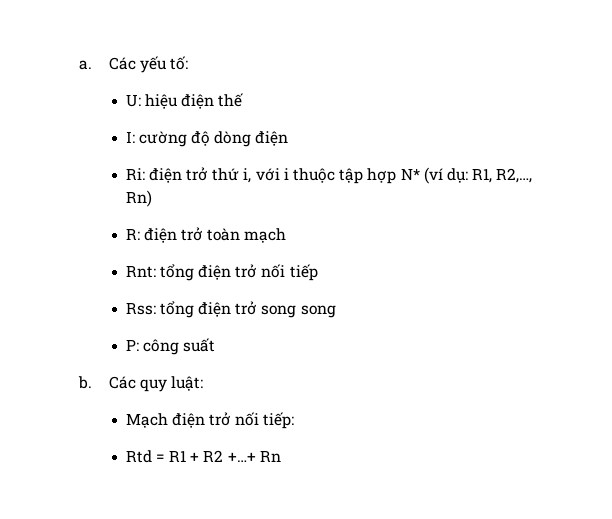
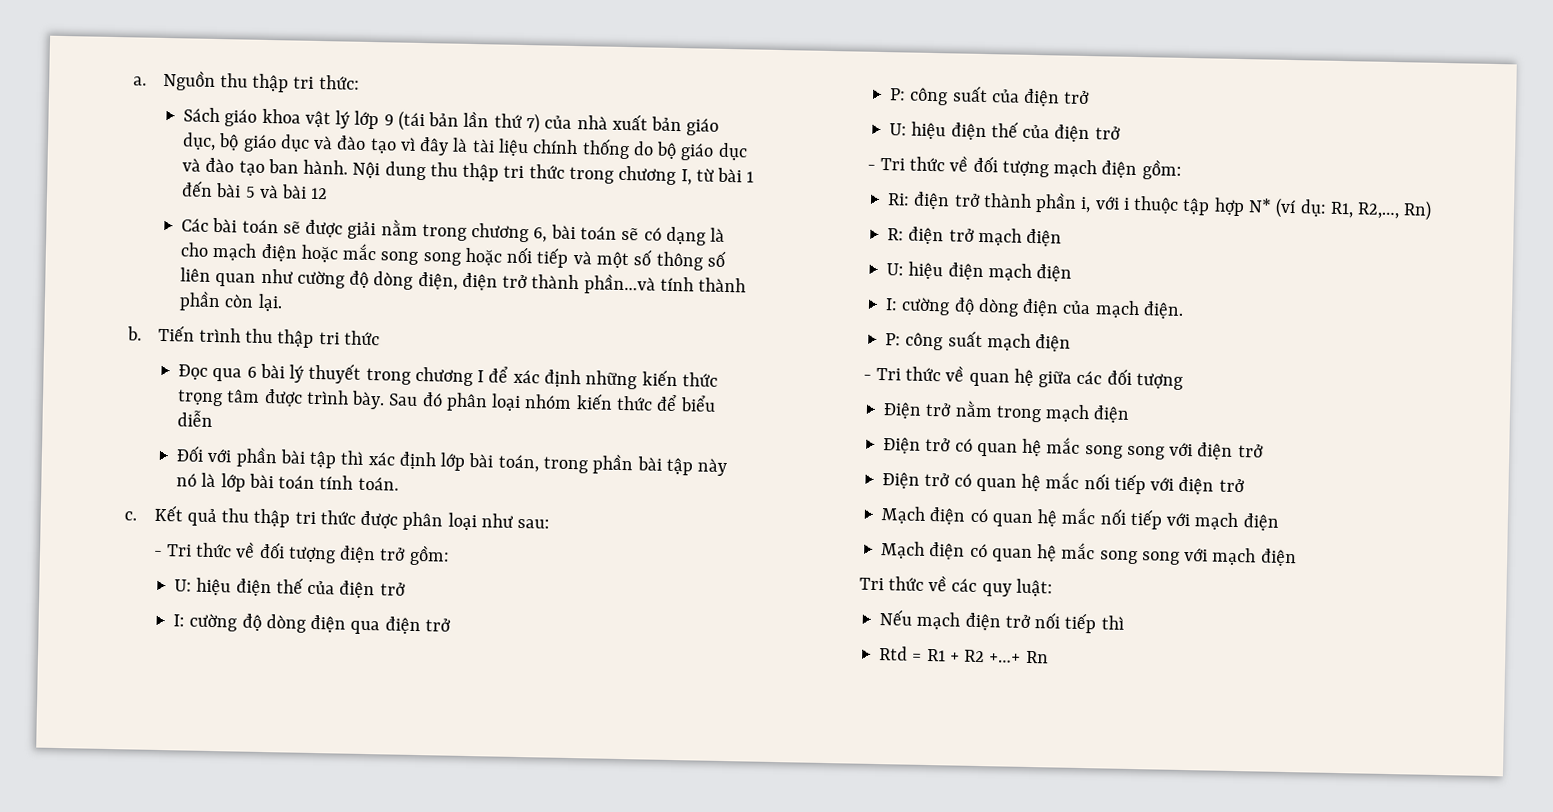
[108,56,188,73] [125,93,245,109] [125,131,289,147] Các yếu tố: // U: hiệu điện thế // I: cường độ dòng điện -> [162,69,360,93] [183,107,720,136] [182,132,748,161] [182,157,755,186] [181,180,329,200] [181,217,726,246] [180,242,727,271] [180,267,747,295] [179,290,283,312] [126,324,380,348] [178,362,718,390] [177,388,716,412] [177,410,214,427] [176,445,728,477] [176,472,399,492] [123,504,551,531] [152,541,450,566] [174,577,406,599] [173,613,451,635] [889,85,1091,107] [889,121,1121,143] [866,155,1182,180] Nguồn thu thập tri thức: // Sách giáo khoa vật lý lớp 9 (tái bản lần thứ 7) của nhà xuất bản giáo dục, bộ giáo dục và đào tạo vì đây là tài liệu chính thống do bộ giáo dục và đào tạo ban hành. Nội dung thu thập tri thức trong chương I, từ bài 1 đến bài 5 và bài 12 // Các bài toán sẽ được giải nằm trong chương 6, bài toán sẽ có dạng là cho mạch điện hoặc mắc song song hoặc nối tiếp và một số thông số liên quan như cường độ dòng điện, điện trở thành phần…và tính thành phần còn lại. // b. Tiến trình thu thập tri thức // Đọc qua 6 bài lý thuyết trong chương I để xác định những kiến thức trọng tâm được trình bày. Sau đó phân loại nhóm kiến thức để biểu diễn // Đối với phần bài tập thì xác định lớp bài toán, trong phần bài tập này nó là lớp bài toán tính toán. // c. Kết quả thu thập tri thức được phân loại như sau: // - Tri thức về đối tượng điện trở gồm: // U: hiệu điện thế của điện trở // I: cường độ dòng điện qua điện trở // P: công suất của điện trở // U: hiệu điện thế của điện trở // - Tri thức về đối tượng mạch điện gồm:
[212,168,240,181] thứ -> [982,192,1078,213] thành phần
[207,228,287,243] [125,264,318,281] [125,301,336,318] [125,338,216,355] [78,376,203,392] [125,412,295,429] toàn mạch // Rnt: tổng điện trở nối tiếp // Rss: tổng điện trở song song // P: công suất // b. Các quy luật: // Mạch điện trở nối tiếp: -> [977,227,1063,247] [886,261,1073,282] [885,297,1184,319] [885,330,1072,352] [862,365,1184,390] [883,400,1131,423] [883,437,1264,460] [882,472,1245,495] [881,506,1279,531] [881,541,1297,567] [858,575,1053,597] [879,609,1124,634] mạch điện // U: hiệu điện mạch điện // I: cường độ dòng điện của mạch điện. // P: công suất mạch điện // - Tri thức về quan hệ giữa các đối tượng // Điện trở nằm trong mạch điện // Điện trở có quan hệ mắc song song với điện trở // Điện trở có quan hệ mắc nối tiếp với điện trở // Mạch điện có quan hệ mắc nối tiếp với mạch điện // Mạch điện có quan hệ mắc song song với mạch điện // Tri thức về các quy luật: // Nếu mạch điện trở nối tiếp thì

